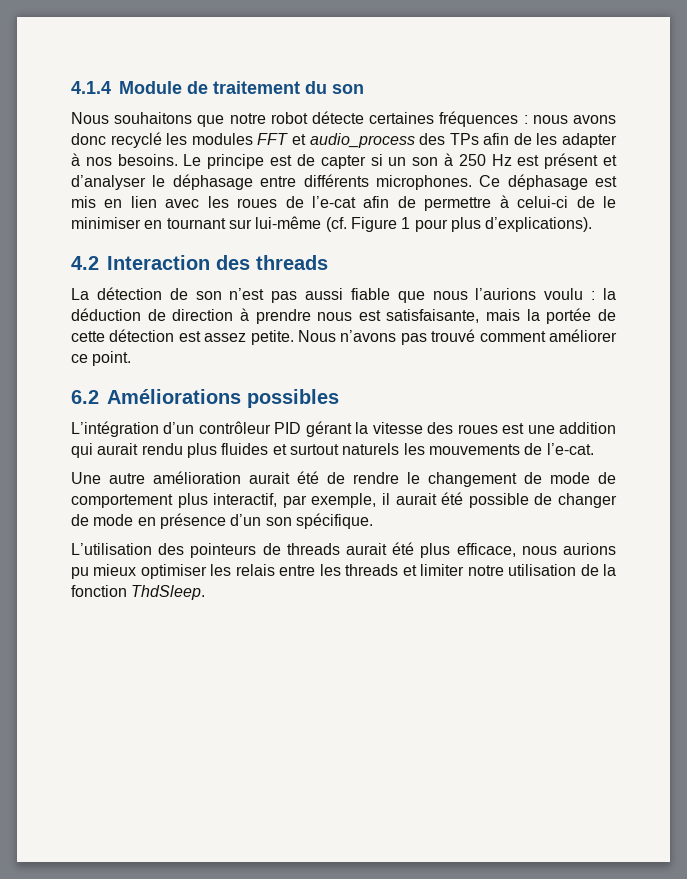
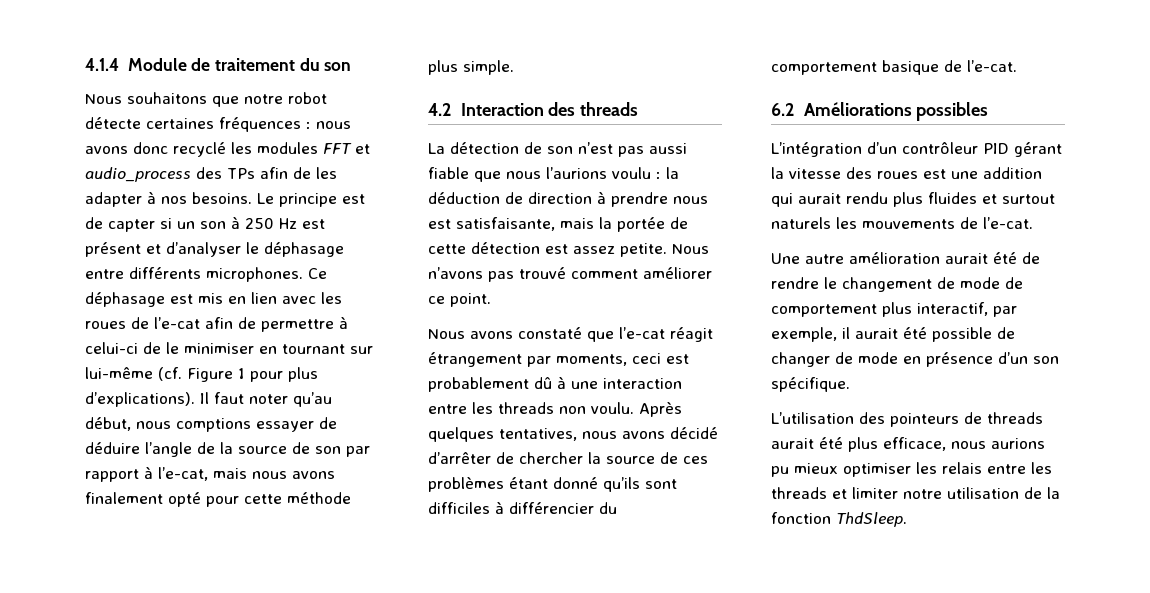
(593, 224) none -> [200,392,332,407] [85,417,337,432] [85,442,370,457] [85,466,335,482] [85,492,351,507] [428,60,514,75] Il faut noter qu’au début, nous comptions essayer de déduire l’angle de la source de son par rapport à l’e-cat, mais nous avons finalement opté pour cette méthode plus simple.
(132, 358) none -> [428,327,713,342] [428,352,689,367] [428,376,682,392] [428,402,682,417] [428,427,718,442] [428,452,708,464] [428,477,677,492] [428,501,617,514] [771,60,1017,75] // Nous avons constaté que l’e-cat réagit étrangement par moments, ceci est probablement dû à une interaction entre les threads non voulu. Après quelques tentatives, nous avons décidé d’arrêter de chercher la source de ces problèmes étant donné qu’ils sont difficiles à différencier du comportement basique de l’e-cat.

